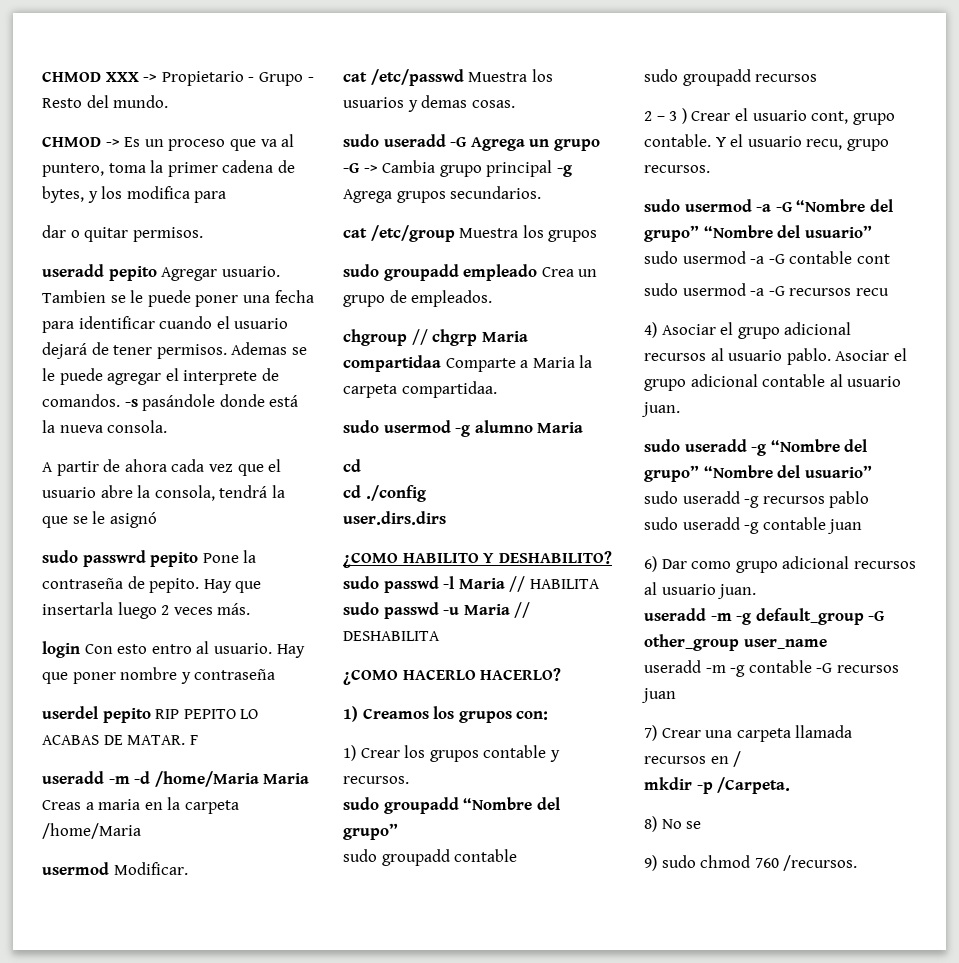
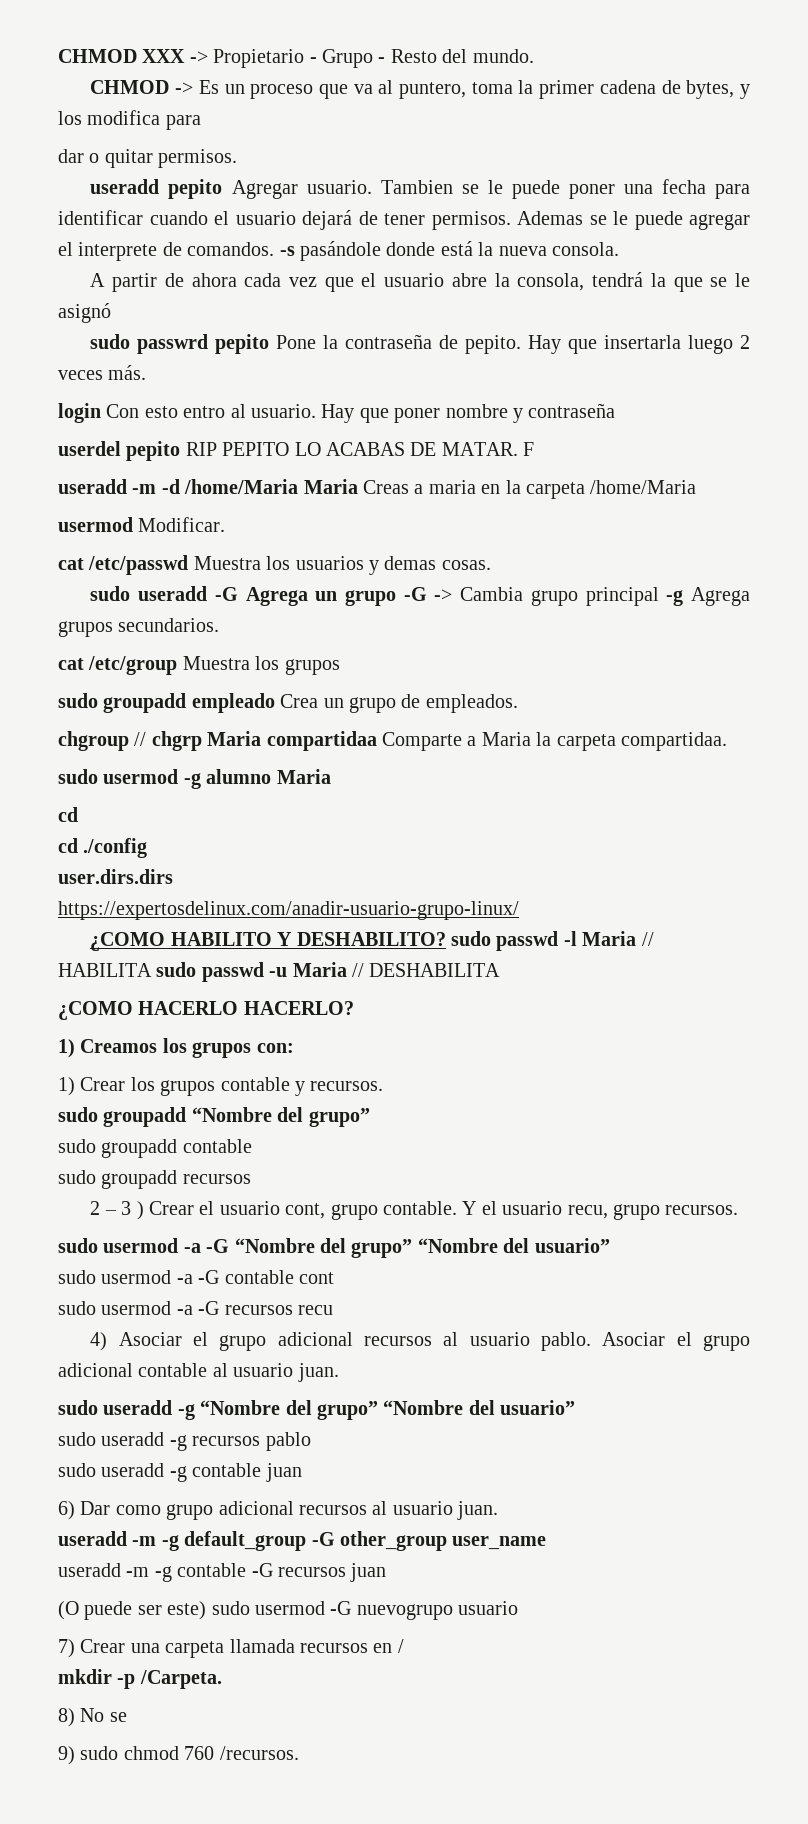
(446, 518) none -> [58,901,519,920] // https://expertosdelinux.com/anadir-usuario-grupo-linux/
(676, 695) none -> [58,1601,519,1620] // (O puede ser este) sudo usermod -G nuevogrupo usuario

